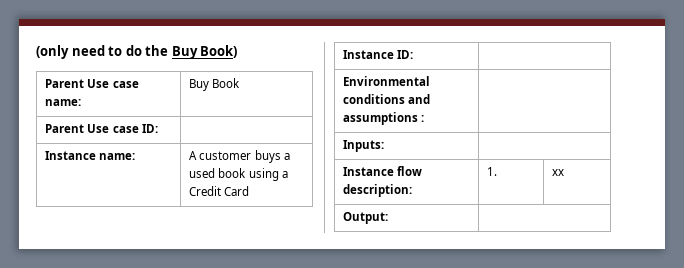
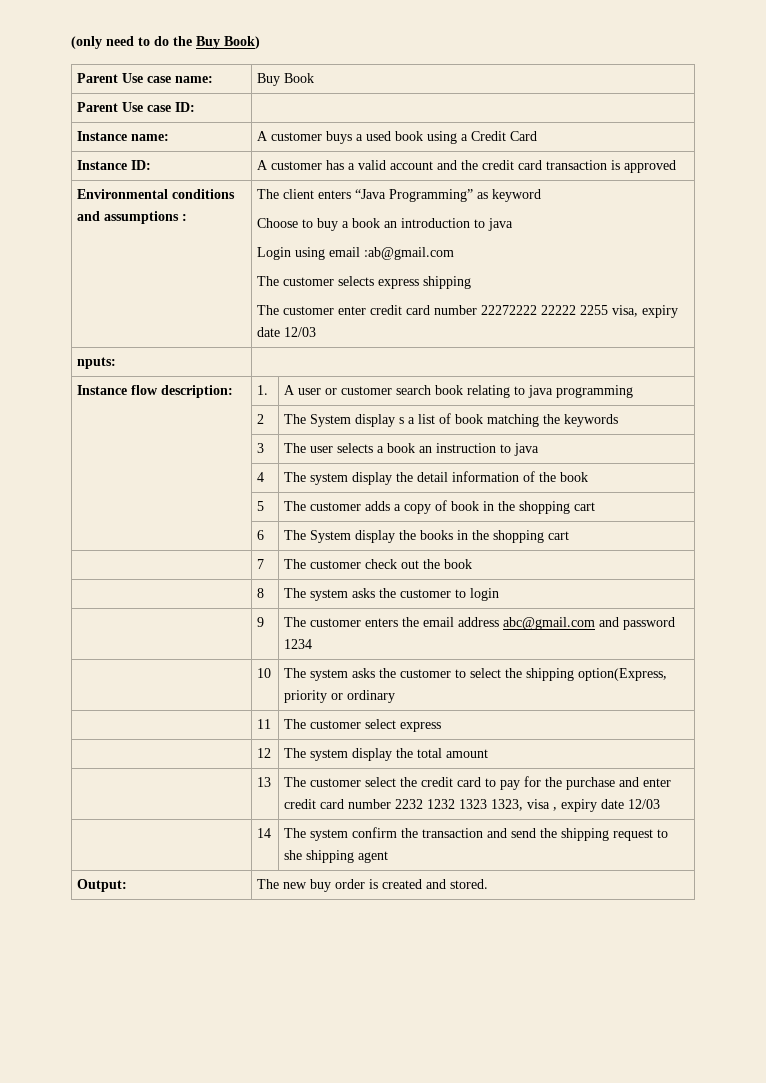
(414, 54) none -> [257,160,677,173] A customer has a valid account and the credit card transaction is approved
[343,140,385,152] [343,166,423,176] [343,184,413,197] [487,167,498,176] [552,169,565,176] [343,212,389,224] // Inputs: | // Instance flow description: | 1. | xx // Output: | -> [257,189,542,202] [257,218,514,231] [257,247,455,260] [257,276,472,289] [257,305,679,318] [257,327,317,337] [77,357,117,369] [77,385,234,398] [257,385,269,395] [284,385,634,398] [257,414,265,424] [284,413,619,427] [257,443,265,453] [284,443,540,456] [257,472,265,482] [284,471,589,485] [257,501,265,511] [284,500,596,514] [257,530,265,540] [284,530,570,543] [257,559,265,569] [284,559,473,569] [257,588,265,598] [284,588,500,601] [257,617,265,627] [284,617,676,630] [284,639,313,649] [257,668,272,678] [284,668,668,681] [284,690,396,703] [257,719,272,729] [284,719,442,732] [257,748,272,758] [284,748,489,761] [257,777,272,787] [284,776,672,790] [284,799,661,812] [257,828,272,838] [284,827,669,841] [284,850,389,863] [77,879,128,892] [257,879,489,892] The client enters “Java Programming” as keyword // Choose to buy a book an introduction to java // Login using email :ab@gmail.com // The customer selects express shipping // The customer enter credit card number 22272222 22222 2255 visa, expiry date 12/03 // nputs: | // Instance flow description: | 1. | A user or customer search book relating to java programming // | 2 | The System display s a list of book matching the keywords // | 3 | The user selects a book an instruction to java // | 4 | The system display the detail information of the book // | 5 | The customer adds a copy of book in the shopping cart // | 6 | The System display the books in the shopping cart // | 7 | The customer check out the book // | 8 | The system asks the customer to login // | 9 | The customer enters the email address abc@gmail.com and password 1234 // | 10 | The system asks the customer to select the shipping option(Express, priority or ordinary // | 11 | The customer select express // | 12 | The system display the total amount // | 13 | The customer select the credit card to pay for the purchase and enter credit card number 2232 1232 1323 1323, visa , expiry date 12/03 // | 14 | The system confirm the transaction and send the shipping request to she shipping agent // Output: | The new buy order is created and stored.

